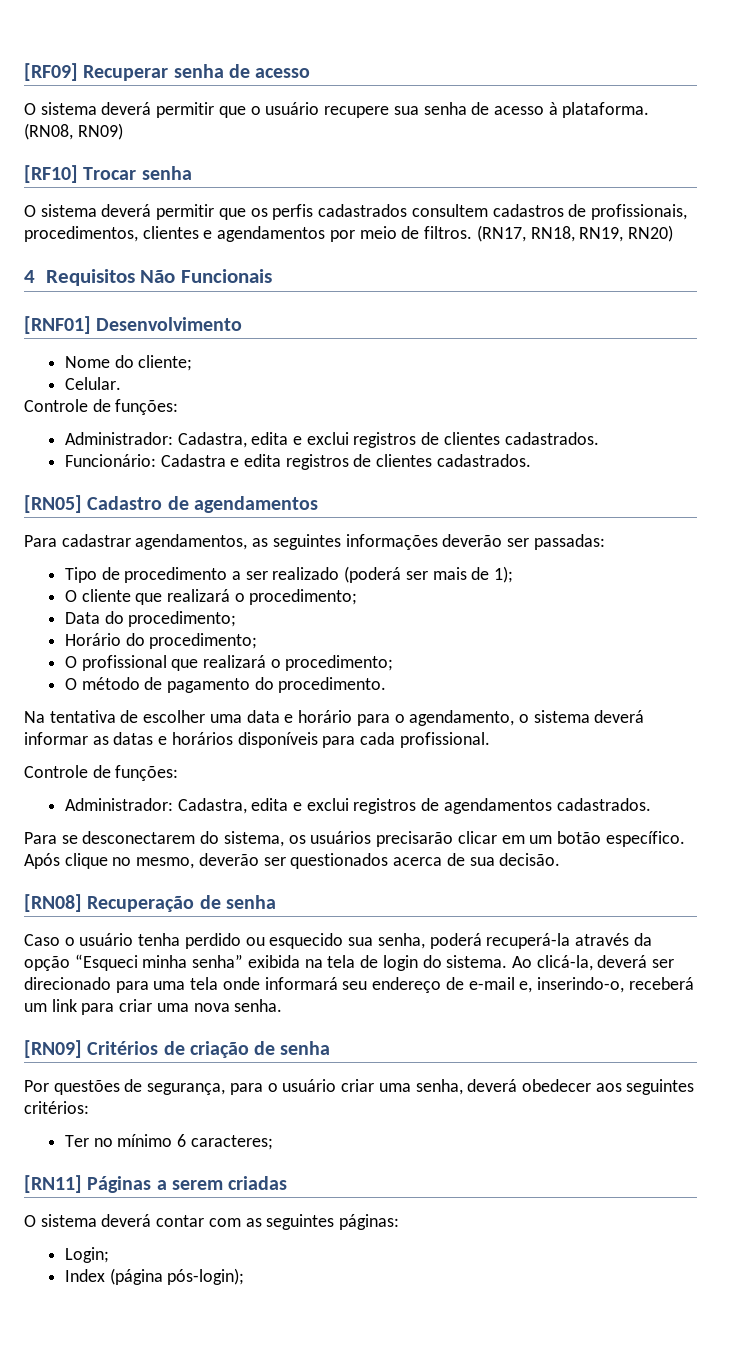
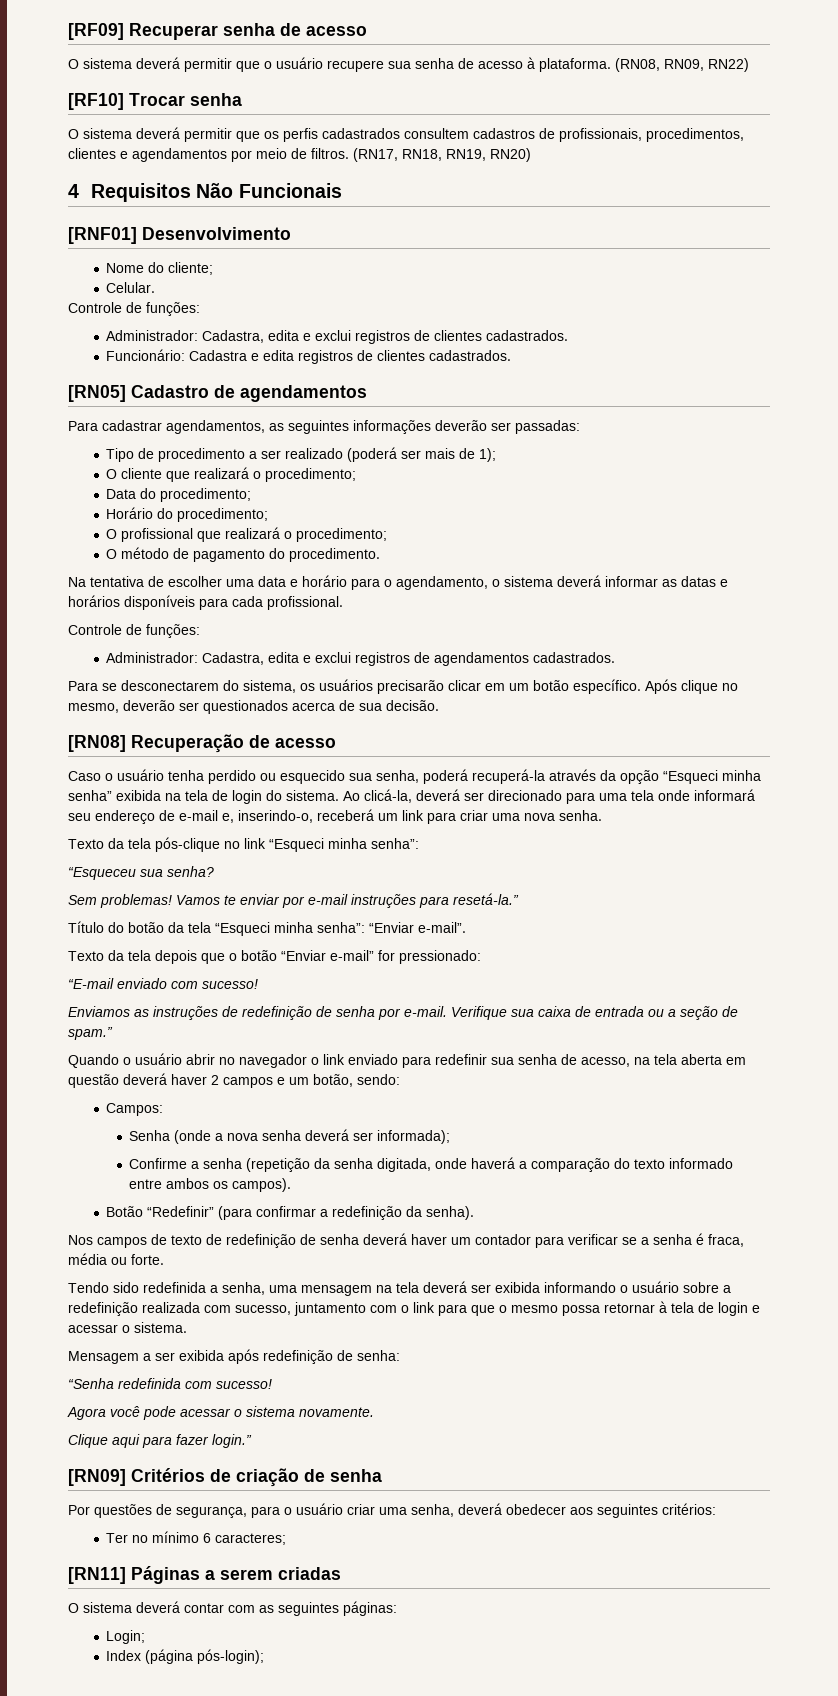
[77,123,123,140] RN09) -> [664,58,749,72] RN09, RN22)
[225,895,276,909] senha -> [275,738,336,748] acesso
(283, 1005) none -> [68,837,419,852] [68,866,214,880] [68,893,519,908] [68,921,466,936] [68,950,481,964] [68,978,258,989] [68,1006,738,1020] [68,1027,113,1040] [68,1053,746,1068] [68,1073,400,1088] [106,1103,164,1116] [129,1129,451,1144] [129,1157,734,1172] [129,1178,292,1192] [106,1206,475,1220] [68,1233,744,1248] [68,1253,164,1265] [68,1281,731,1296] [68,1301,760,1316] [68,1322,187,1333] [68,1349,400,1364] [68,1378,272,1389] [67,1406,374,1420] [68,1434,252,1448] // Texto da tela pós-clique no link “Esqueci minha senha”: // “Esqueceu sua senha? // Sem problemas! Vamos te enviar por e-mail instruções para resetá-la.” // Título do botão da tela “Esqueci minha senha”: “Enviar e-mail”. // Texto da tela depois que o botão “Enviar e-mail” for pressionado: // “E-mail enviado com sucesso! // Enviamos as instruções de redefinição de senha por e-mail. Verifique sua caixa de entrada ou a seção de spam.” // Quando o usuário abrir no navegador o link enviado para redefinir sua senha de acesso, na tela aberta em questão deverá haver 2 campos e um botão, sendo: // Campos: // Senha (onde a nova senha deverá ser informada); // Confirme a senha (repetição da senha digitada, onde haverá a comparação do texto informado entre ambos os campos). // Botão “Redefinir” (para confirmar a redefinição da senha). // Nos campos de texto de redefinição de senha deverá haver um contador para verificar se a senha é fraca, média ou forte. // Tendo sido redefinida a senha, uma mensagem na tela deverá ser exibida informando o usuário sobre a redefinição realizada com sucesso, juntamento com o link para que o mesmo possa retornar à tela de login e acessar o sistema. // Mensagem a ser exibida após redefinição de senha: // “Senha redefinida com sucesso! // Agora você pode acessar o sistema novamente. // Clique aqui para fazer login.”

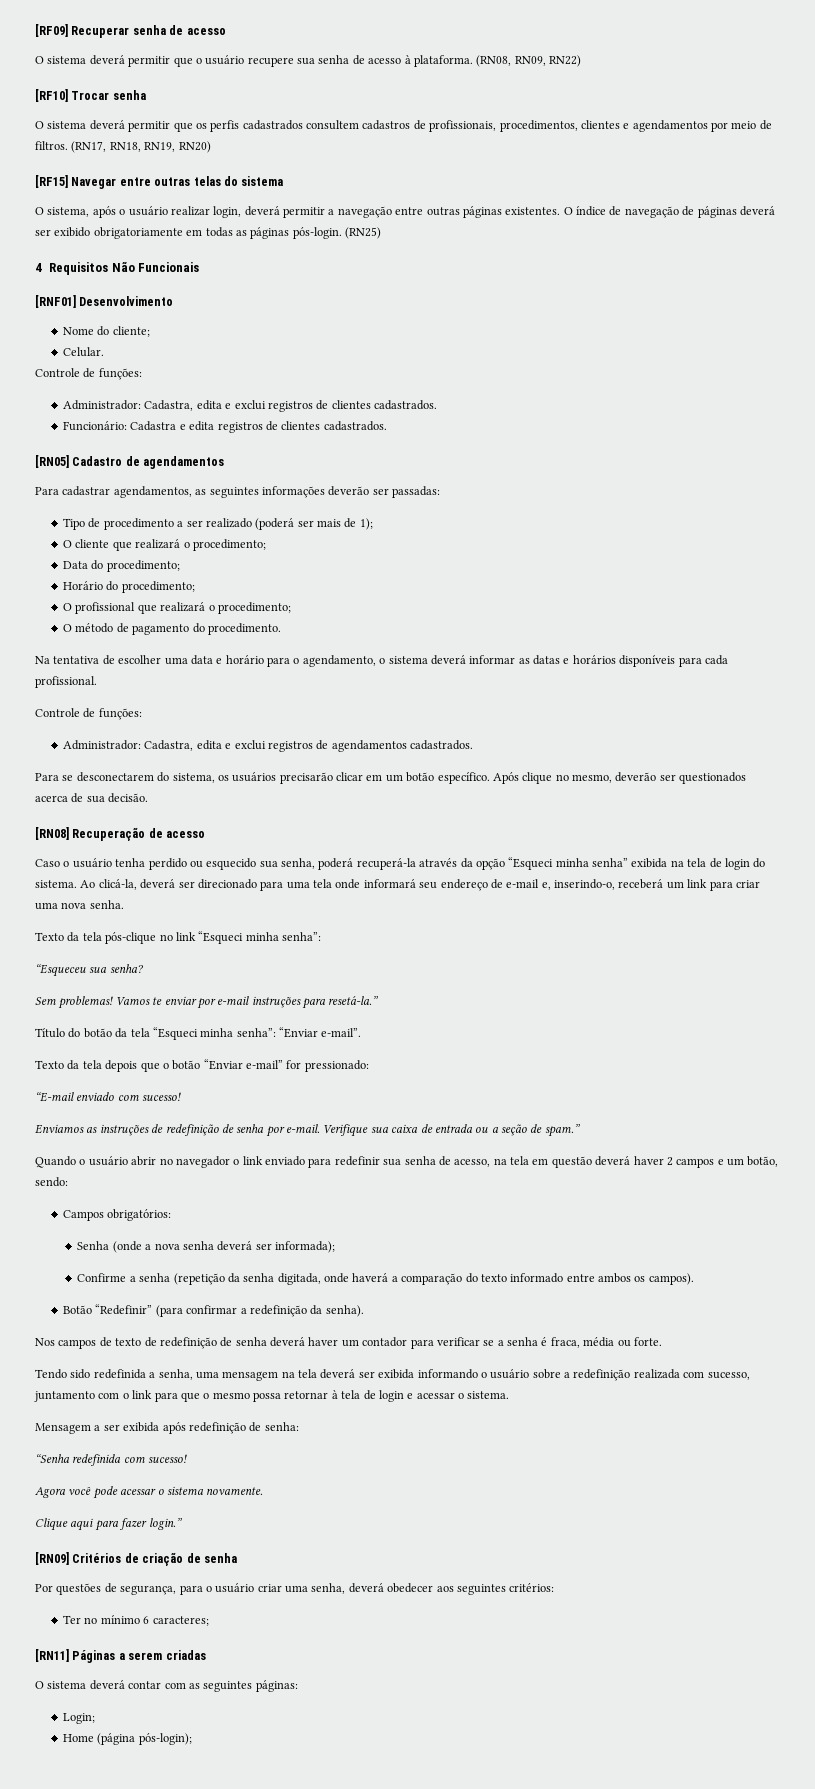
(531, 155) none -> [35,175,284,189] [35,206,775,218] [35,227,381,239] // [RF15] Navegar entre outras telas do sistema // O sistema, após o usuário realizar login, deverá permitir a navegação entre outras páginas existentes. O índice de navegação de páginas deverá ser exibido obrigatoriamente em todas as páginas pós-login. (RN25)
[681,1054,722,1065] aberta -> (529, 1160) none
[106,1103,164,1116] Campos: -> [63,1209,172,1221] Campos obrigatórios:
[106,1650,142,1661] Index -> [63,1734,95,1742] Home

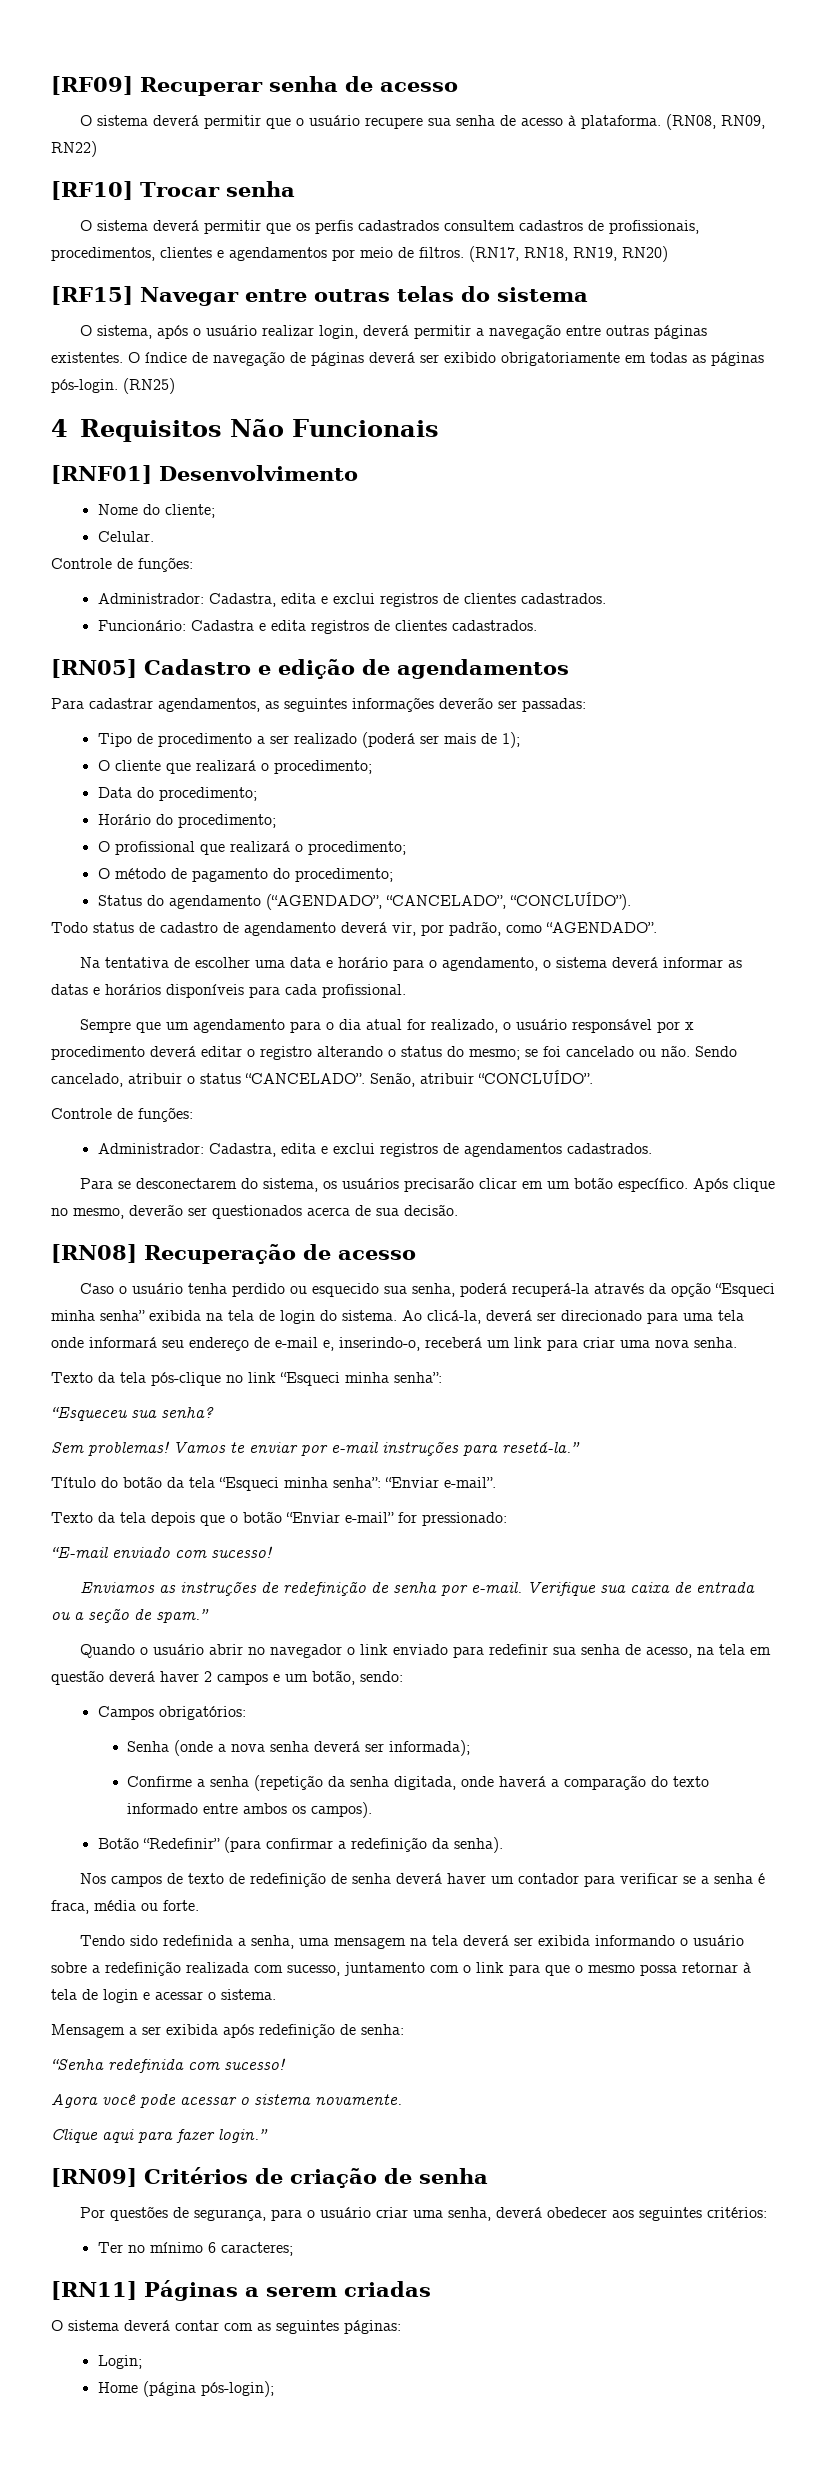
(123, 461) none -> [258,659,355,679] e edição
[207,623,281,635] procedimento. -> [294,868,393,882] [97,892,631,910] [51,921,657,936] procedimento; // Status do agendamento (“AGENDADO”, “CANCELADO”, “CONCLUÍDO”). // Todo status de cadastro de agendamento deverá vir, por padrão, como “AGENDADO”.
(97, 682) none -> [80,1019,695,1033] [51,1045,737,1060] [51,1070,593,1087] // Sempre que um agendamento para o dia atual for realizado, o usuário responsável por x procedimento deverá editar o registro alterando o status do mesmo; se foi cancelado ou não. Sendo cancelado, atribuir o status “CANCELADO”. Senão, atribuir “CONCLUÍDO”.

